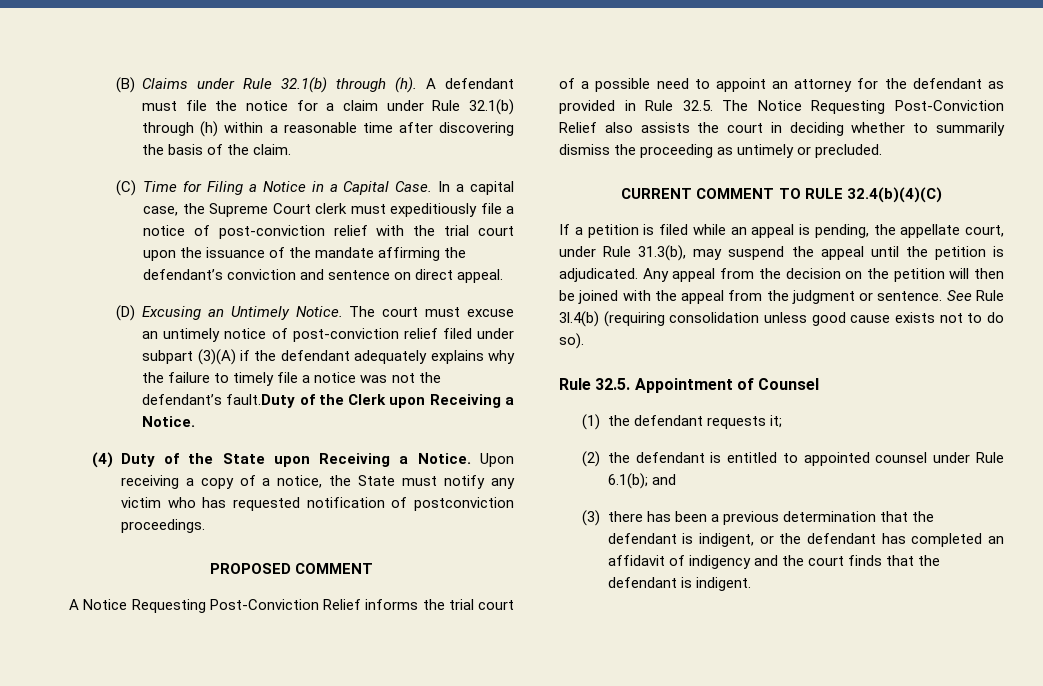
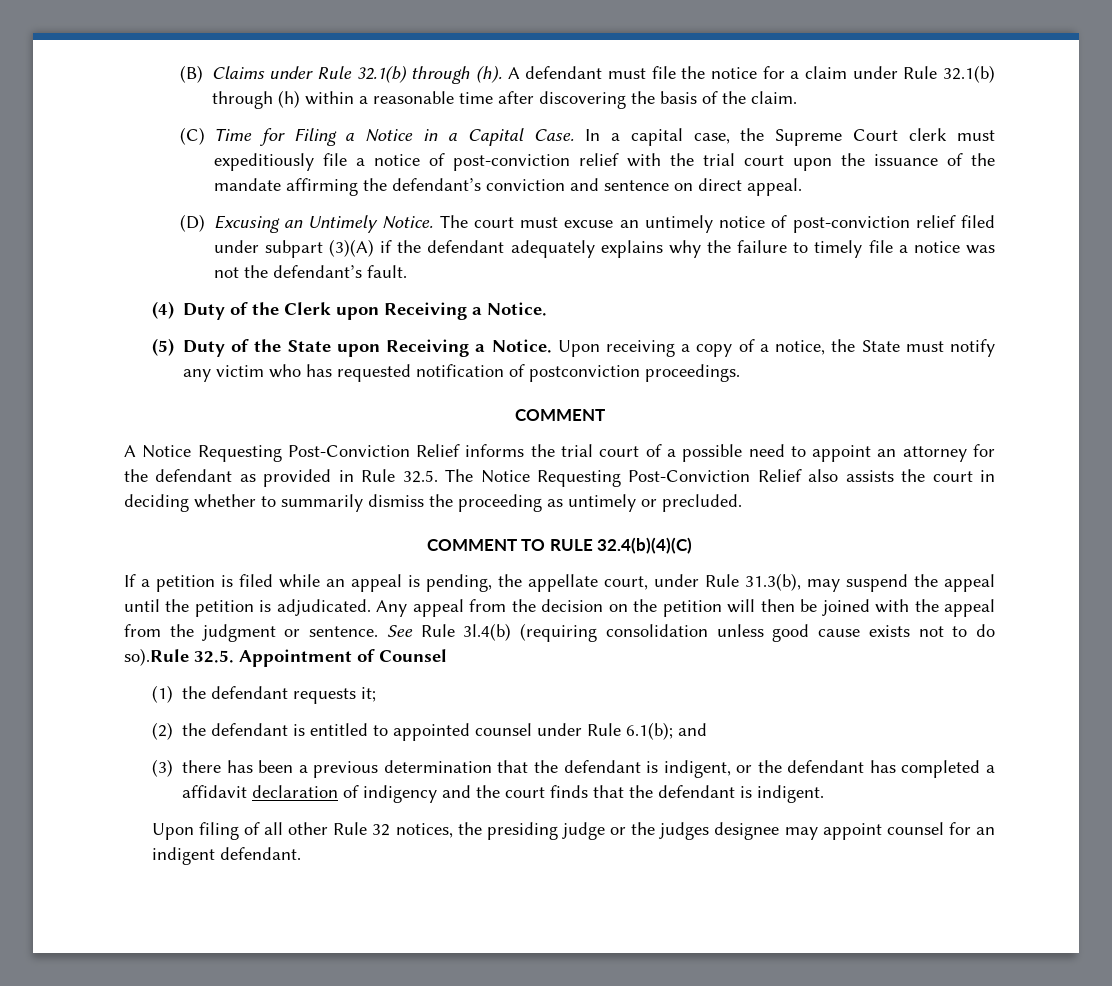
[226,394,296,408] fault.Duty -> [366,265,407,278] [151,301,226,320] fault. // (4) Duty
[92,452,114,468] (4) -> [151,338,174,356] (5)
[209,563,291,574] PROPOSED -> (741, 373) none
[621,188,693,199] CURRENT -> (742, 503) none
[559,333,584,349] [559,378,591,390] so). // Rule -> [124,648,189,666] so).Rule
[988,536,1005,544] [607,555,665,566] an affidavit -> [985,765,995,773] [182,785,339,798] a affidavit declaration
(751, 584) none -> [151,822,996,840] [151,847,301,865] // Upon filing of all other Rule 32 notices, the presiding judge or the judges designee may appoint counsel for an indigent defendant.

